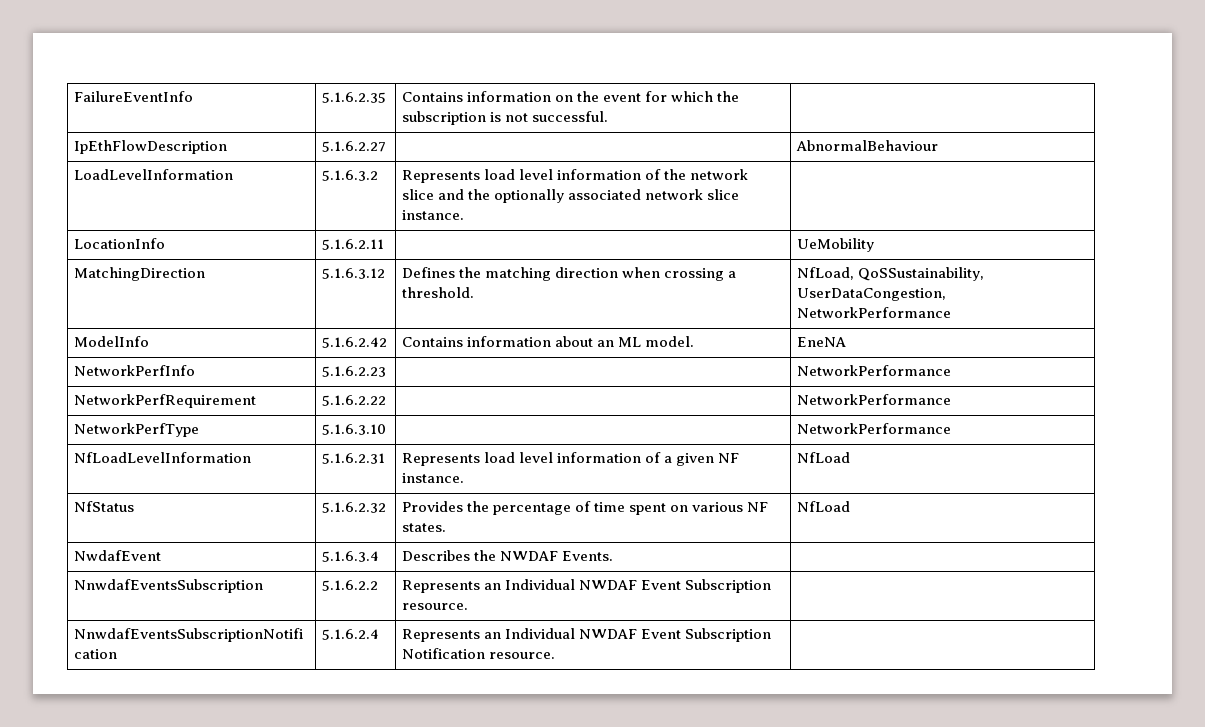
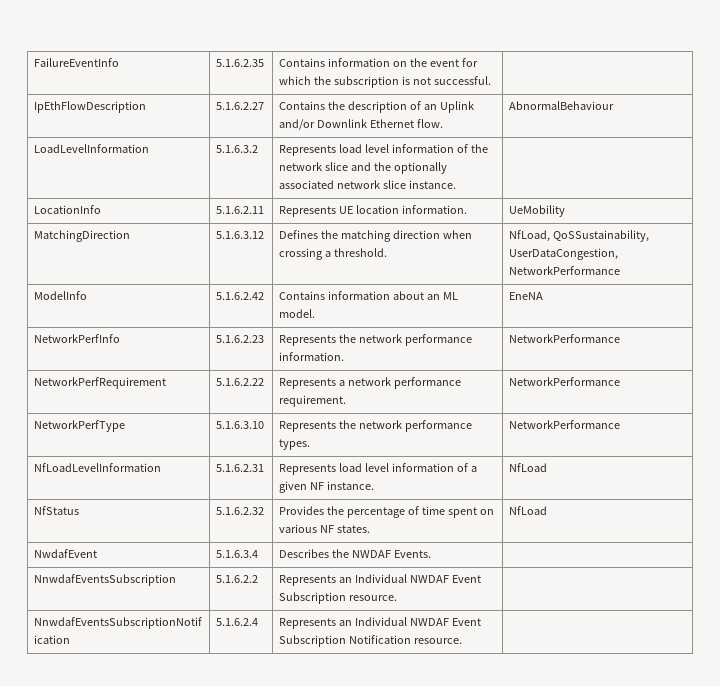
(386, 146) none -> [279,101,475,113] [279,119,444,130] Contains the description of an Uplink and/or Downlink Ethernet flow.
(384, 244) none -> [279,205,468,217] Represents UE location information.
[796,365,951,376] [73,394,256,408] [321,395,386,406] [796,394,951,405] [73,423,199,437] [321,424,386,435] | NetworkPerformance // NetworkPerfRequirement | 5.1.6.2.22 | | NetworkPerformance // NetworkPerfType | 5.1.6.3.10 | -> [279,334,473,346] [279,352,345,361] [509,334,621,343] [34,377,167,389] [216,378,265,386] [279,377,462,389] [279,395,347,407] [509,377,621,386] [34,420,126,432] [216,421,265,429] [279,420,473,432] [279,439,311,450] Represents the network performance information. | NetworkPerformance // NetworkPerfRequirement | 5.1.6.2.22 | Represents a network performance requirement. | NetworkPerformance // NetworkPerfType | 5.1.6.3.10 | Represents the network performance types.

